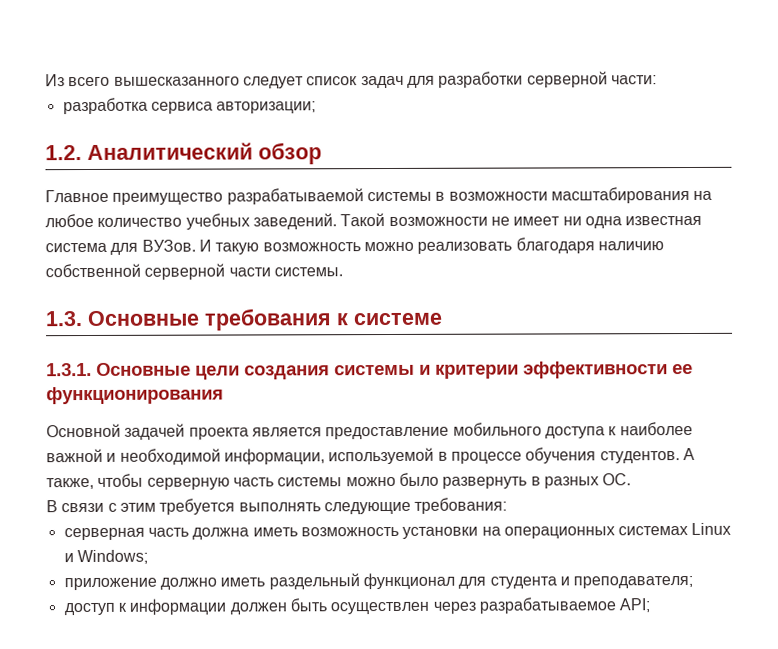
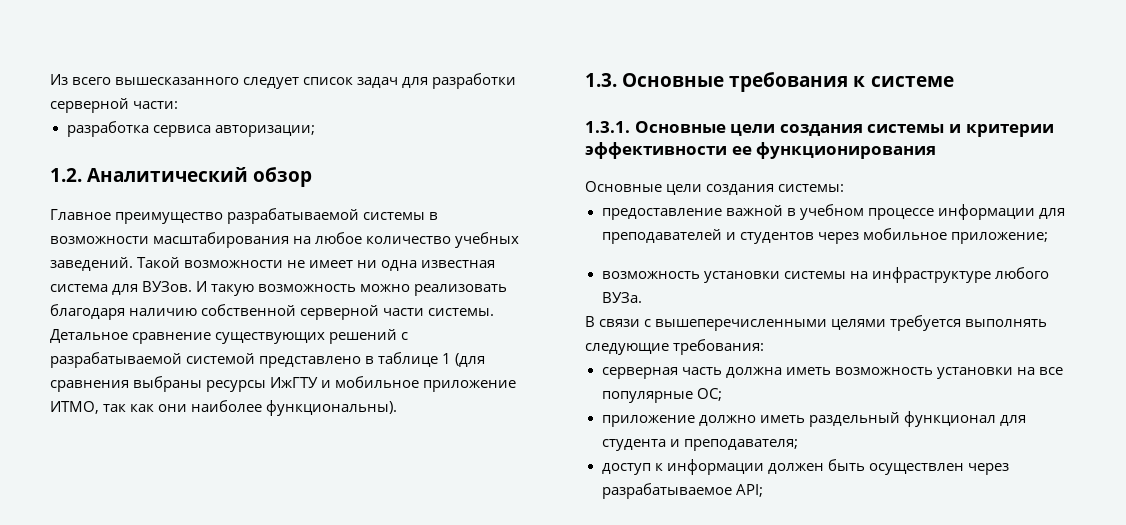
(343, 272) none -> [50,329,409,344] [50,352,486,368] [50,376,517,392] [50,400,398,416] Детальное сравнение существующих решений с разрабатываемой системой представлено в таблице 1 (для сравнения выбраны ресурсы ИжГТУ и мобильное приложение ИТМО, так как они наиболее функциональны).
[46,421,693,440] [46,447,695,465] [46,472,632,490] Основной задачей проекта является предоставление мобильного доступа к наиболее важной и необходимой информации, используемой в процессе обучения студентов. А также, чтобы серверную часть системы можно было развернуть в разных ОС. -> [585,181,845,195] [601,204,1065,220] [601,228,1048,244] [601,267,1049,283] [601,292,642,303] Основные цели создания системы: // предоставление важной в учебном процессе информации для преподавателей и студентов через мобильное приложение; // возможность установки системы на инфраструктуре любого ВУЗа.
[119,502,156,512] этим -> [655,319,887,331] вышеперечисленными целями
[503,522,732,539] [63,549,148,565] операционных системах Linux и Windows; -> [1038,367,1063,375] [601,388,722,403] все популярные ОС;

